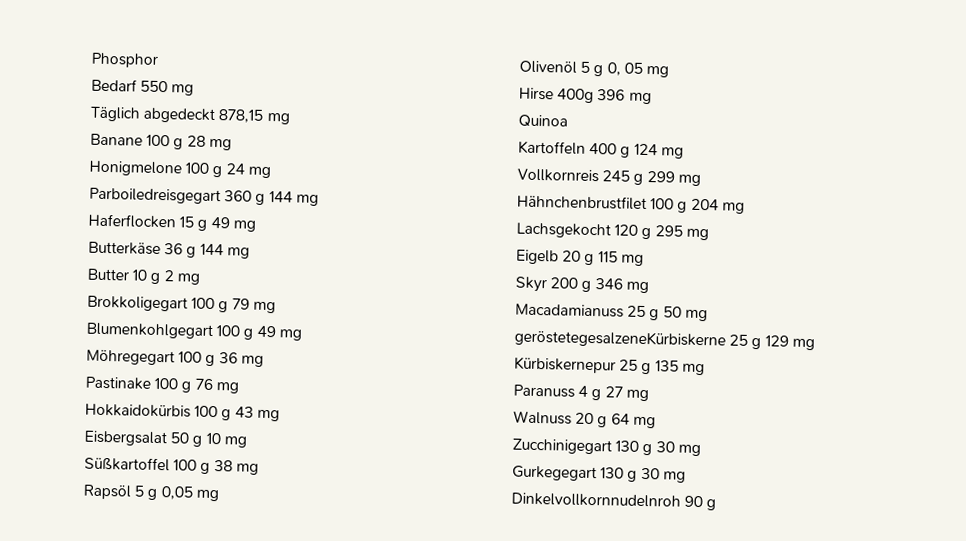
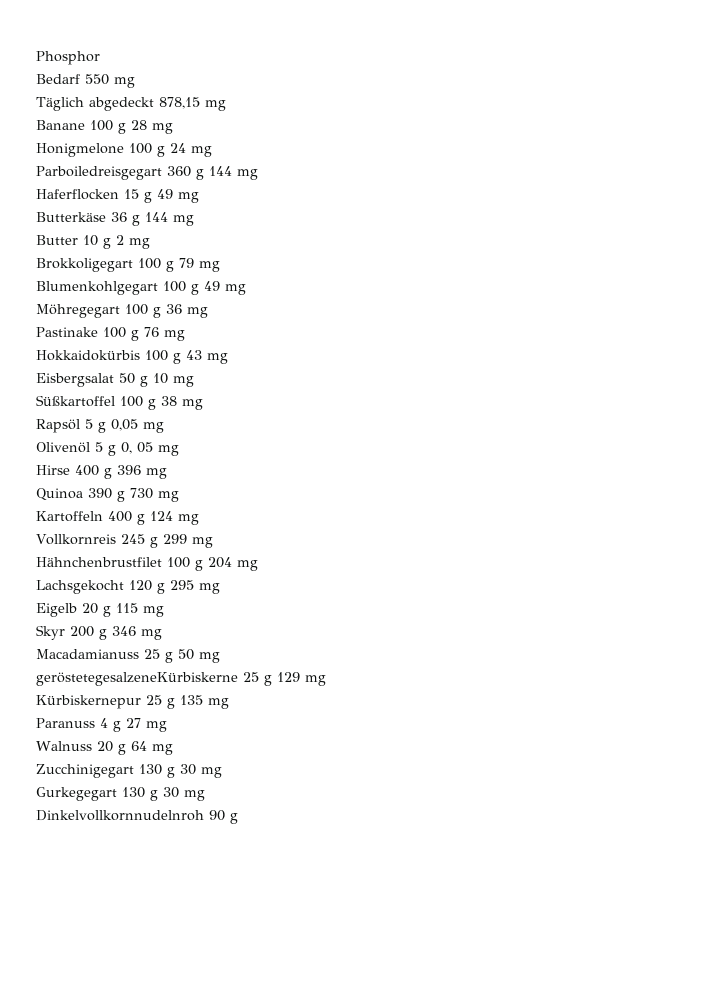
[557,88,595,104] 400g -> [75,465,112,479] 400 g
(568, 121) none -> [88,488,179,502] 390 g 730 mg

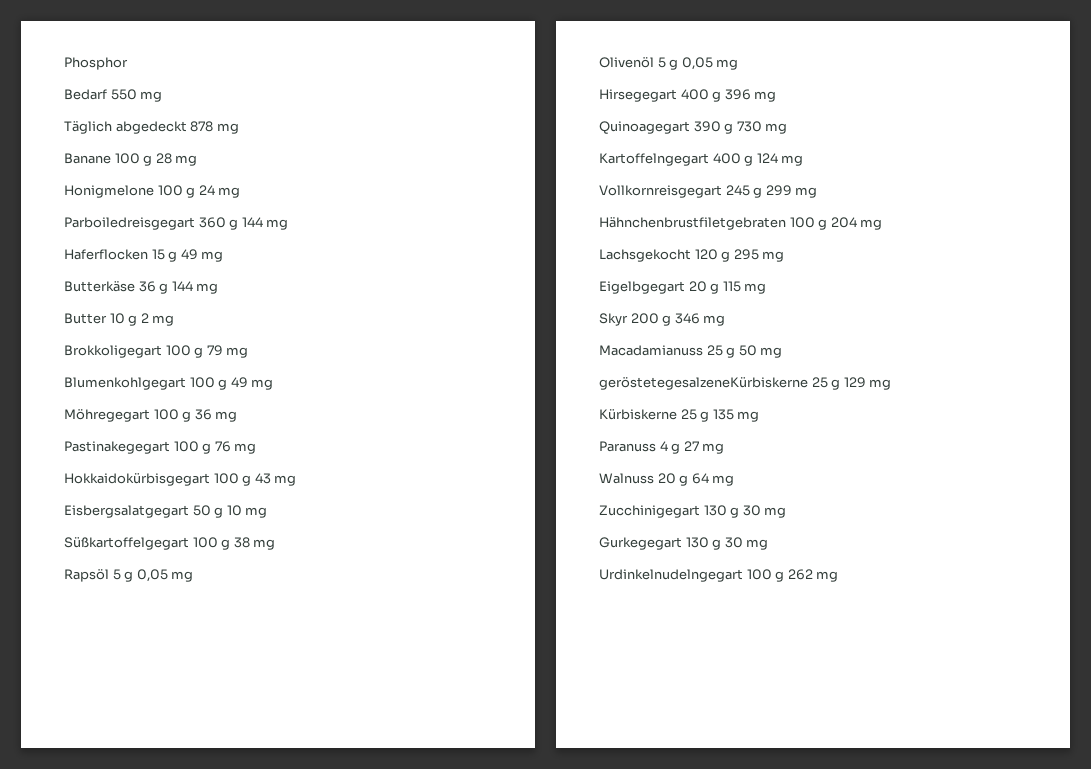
[159,97,200,109] 878,15 -> [190,121,214,132] 878
[36,327,98,337] Pastinake -> [64,441,170,454] Pastinakegegart
[36,350,140,361] Hokkaidokürbis -> [64,473,210,486] Hokkaidokürbisgegart
[36,373,114,387] Eisbergsalat -> [64,505,189,518] Eisbergsalatgegart
[36,395,115,407] Süßkartoffel -> [64,537,189,550] Süßkartoffelgegart
[121,442,179,456] [36,465,70,475] 0, 05 mg // Hirse -> [681,57,739,70] [599,89,677,102] 0,05 mg // Hirsegegart
[36,488,83,501] Quinoa -> [599,121,690,134] Quinoagegart
[36,511,103,522] Kartoffeln -> [599,153,709,166] Kartoffelngegart
[36,534,116,545] Vollkornreis -> [599,185,722,198] Vollkornreisgegart
[36,557,162,567] Hähnchenbrustfilet -> [599,217,786,230] Hähnchenbrustfiletgebraten
[36,603,77,617] Eigelb -> [599,281,685,294] Eigelbgegart
[36,695,141,709] Kürbiskernepur -> [599,409,677,420] Kürbiskerne
[36,810,238,824] Dinkelvollkornnudelnroh 90 g -> [599,569,839,582] Urdinkelnudelngegart 100 g 262 mg

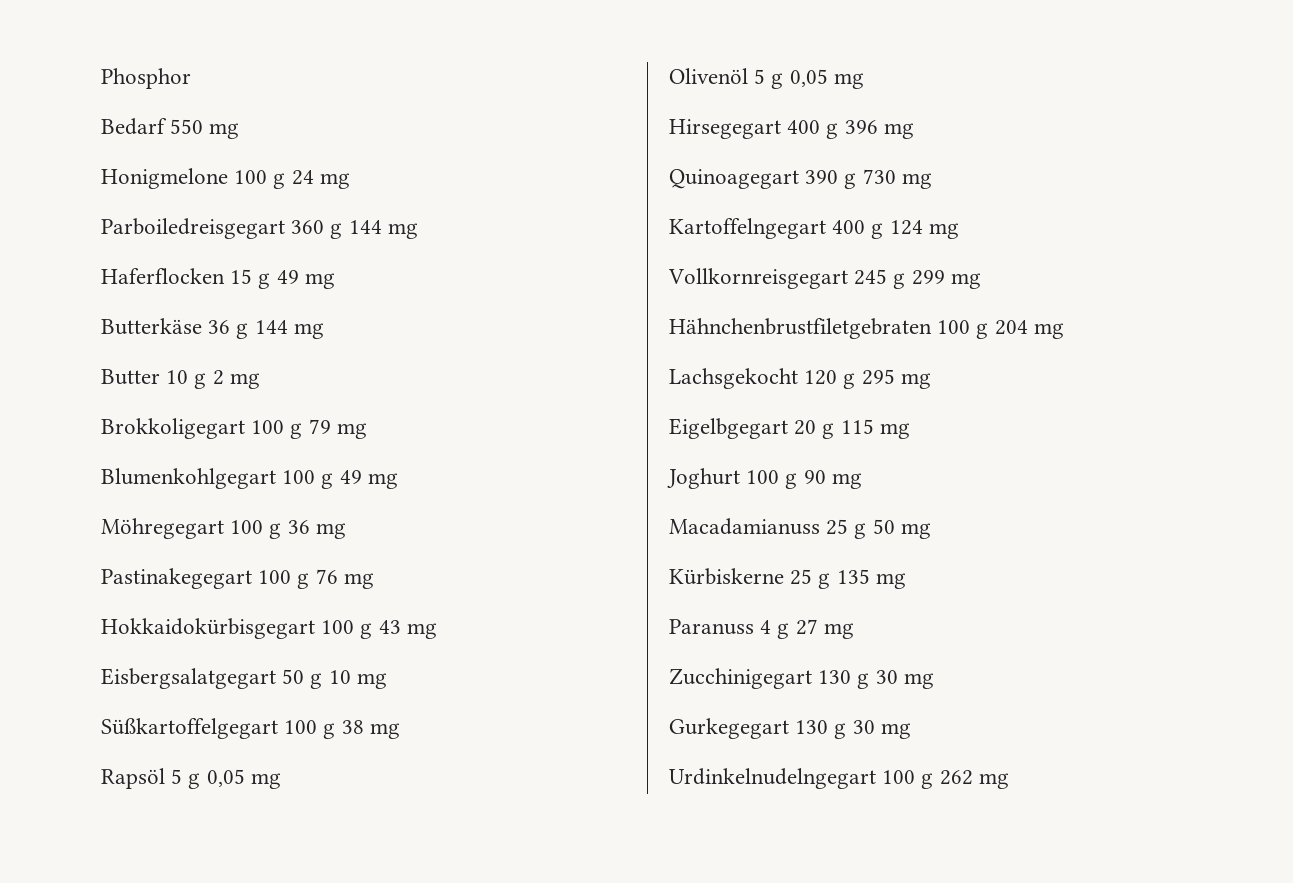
[64,121,239,134] [64,153,198,166] // Täglich abgedeckt 878 mg // Banane 100 g 28 mg -> (240, 131) none
[599,313,700,326] Skyr 200 g 346 -> [667,468,826,489] Joghurt 100 g 90
[599,377,892,390] // geröstetegesalzeneKürbiskerne 25 g 129 mg -> (931, 531) none
[599,473,735,486] // Walnuss 20 g 64 mg -> (854, 631) none

